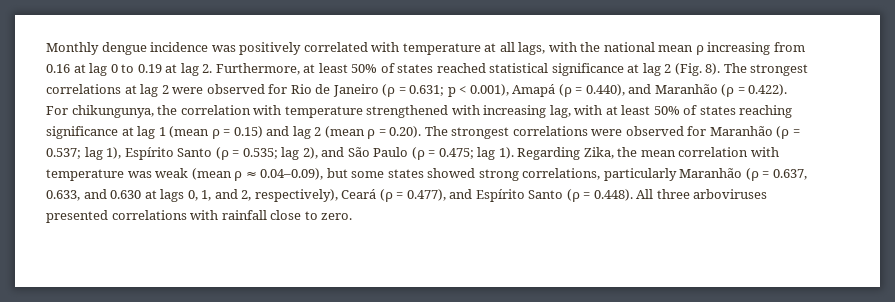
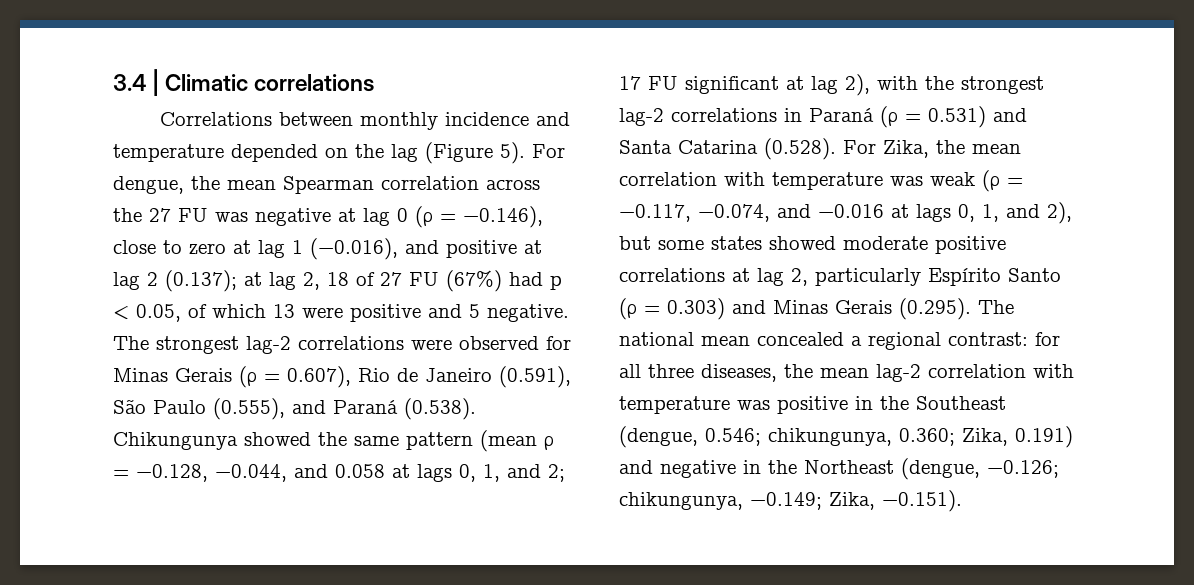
[46,42,805,55] [46,63,809,76] [46,84,788,97] [46,105,793,118] [46,126,800,139] [46,147,581,160] Monthly dengue incidence was positively correlated with temperature at all lags, with the national mean ρ increasing from 0.16 at lag 0 to 0.19 at lag 2. Furthermore, at least 50% of states reached statistical significance at lag 2 (Fig. 8). The strongest correlations at lag 2 were observed for Rio de Janeiro (ρ = 0.631; p < 0.001), Amapá (ρ = 0.440), and Maranhão (ρ = 0.422). For chikungunya, the correlation with temperature strengthened with increasing lag, with at least 50% of states reaching significance at lag 1 (mean ρ = 0.15) and lag 2 (mean ρ = 0.20). The strongest correlations were observed for Maranhão (ρ = 0.537; lag 1), Espírito Santo (ρ = 0.535; lag 2), and São Paulo (ρ = 0.475; lag 1). Regarding -> [113,69,375,96] [159,112,570,130] [113,142,565,164] [113,176,540,194] [113,206,543,228] [113,238,542,260] [113,270,562,292] [113,304,569,322] [113,336,571,354] [113,366,571,388] [113,398,476,420] [113,430,554,452] [113,464,565,482] [619,74,1044,96] [619,106,1027,128] [619,138,876,160] 3.4 | Climatic correlations // Correlations between monthly incidence and temperature depended on the lag (Figure 5). For dengue, the mean Spearman correlation across the 27 FU was negative at lag 0 (ρ = −0.146), close to zero at lag 1 (−0.016), and positive at lag 2 (0.137); at lag 2, 18 of 27 FU (67%) had p < 0.05, of which 13 were positive and 5 negative. The strongest lag-2 correlations were observed for Minas Gerais (ρ = 0.607), Rio de Janeiro (0.591), São Paulo (0.555), and Paraná (0.538). Chikungunya showed the same pattern (mean ρ = −0.128, −0.044, and 0.058 at lags 0, 1, and 2; 17 FU significant at lag 2), with the strongest lag-2 correlations in Paraná (ρ = 0.531) and Santa Catarina (0.528). For
[191,168,807,181] [46,189,768,202] [46,210,353,223] (mean ρ ≈ 0.04–0.09), but some states showed strong correlations, particularly Maranhão (ρ = 0.637, 0.633, and 0.630 at lags 0, 1, and 2, respectively), Ceará (ρ = 0.477), and Espírito Santo (ρ = 0.448). All three arboviruses presented correlations with rainfall close to zero. -> [982,170,1023,192] [619,202,1072,224] [619,236,1006,254] [619,268,1061,286] [619,298,1014,320] [619,332,1060,350] [619,364,1074,382] [619,396,1006,414] [619,426,1073,448] [619,458,1059,480] [619,490,962,512] (ρ = −0.117, −0.074, and −0.016 at lags 0, 1, and 2), but some states showed moderate positive correlations at lag 2, particularly Espírito Santo (ρ = 0.303) and Minas Gerais (0.295). The national mean concealed a regional contrast: for all three diseases, the mean lag-2 correlation with temperature was positive in the Southeast (dengue, 0.546; chikungunya, 0.360; Zika, 0.191) and negative in the Northeast (dengue, −0.126; chikungunya, −0.149; Zika, −0.151).

